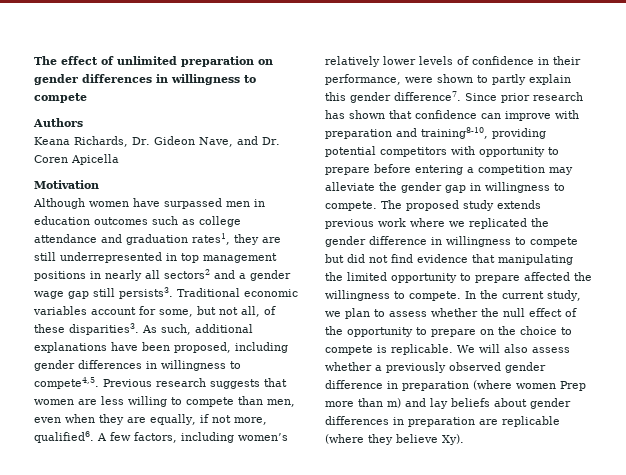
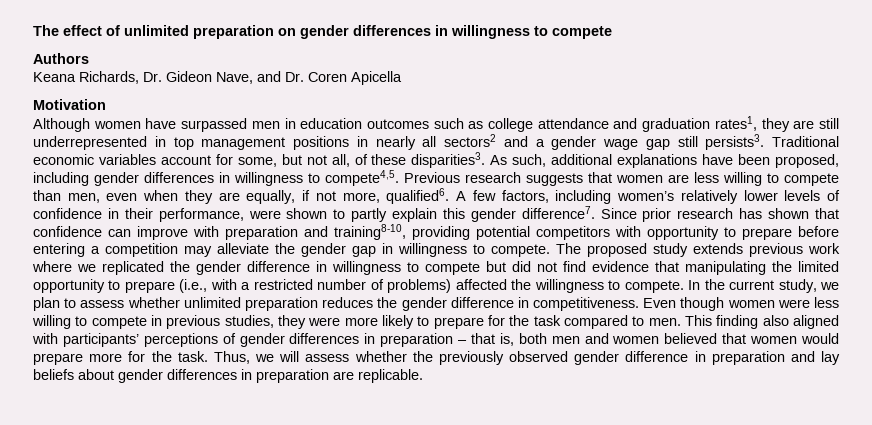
(520, 279) none -> [179,279,452,293] (i.e., with a restricted number of problems)
[481,308,577,317] [325,326,572,337] [325,344,570,355] [325,362,382,371] the null effect of the opportunity to prepare on the choice to compete is replicable. We will also assess whether a -> [183,297,839,311] [32,315,840,329] [32,333,840,347] [33,351,433,365] unlimited preparation reduces the gender difference in competitiveness. Even though women were less willing to compete in previous studies, they were more likely to prepare for the task compared to men. This finding also aligned with participants’ perceptions of gender differences in preparation – that is, both men and women believed that women would prepare more for the task. Thus, we will assess whether the
[473,380,586,391] [325,398,401,408] (where women Prep more than m) -> (785, 358) none
[502,416,560,427] [325,434,464,445] replicable (where they believe Xy). -> [358,369,423,383] replicable.

